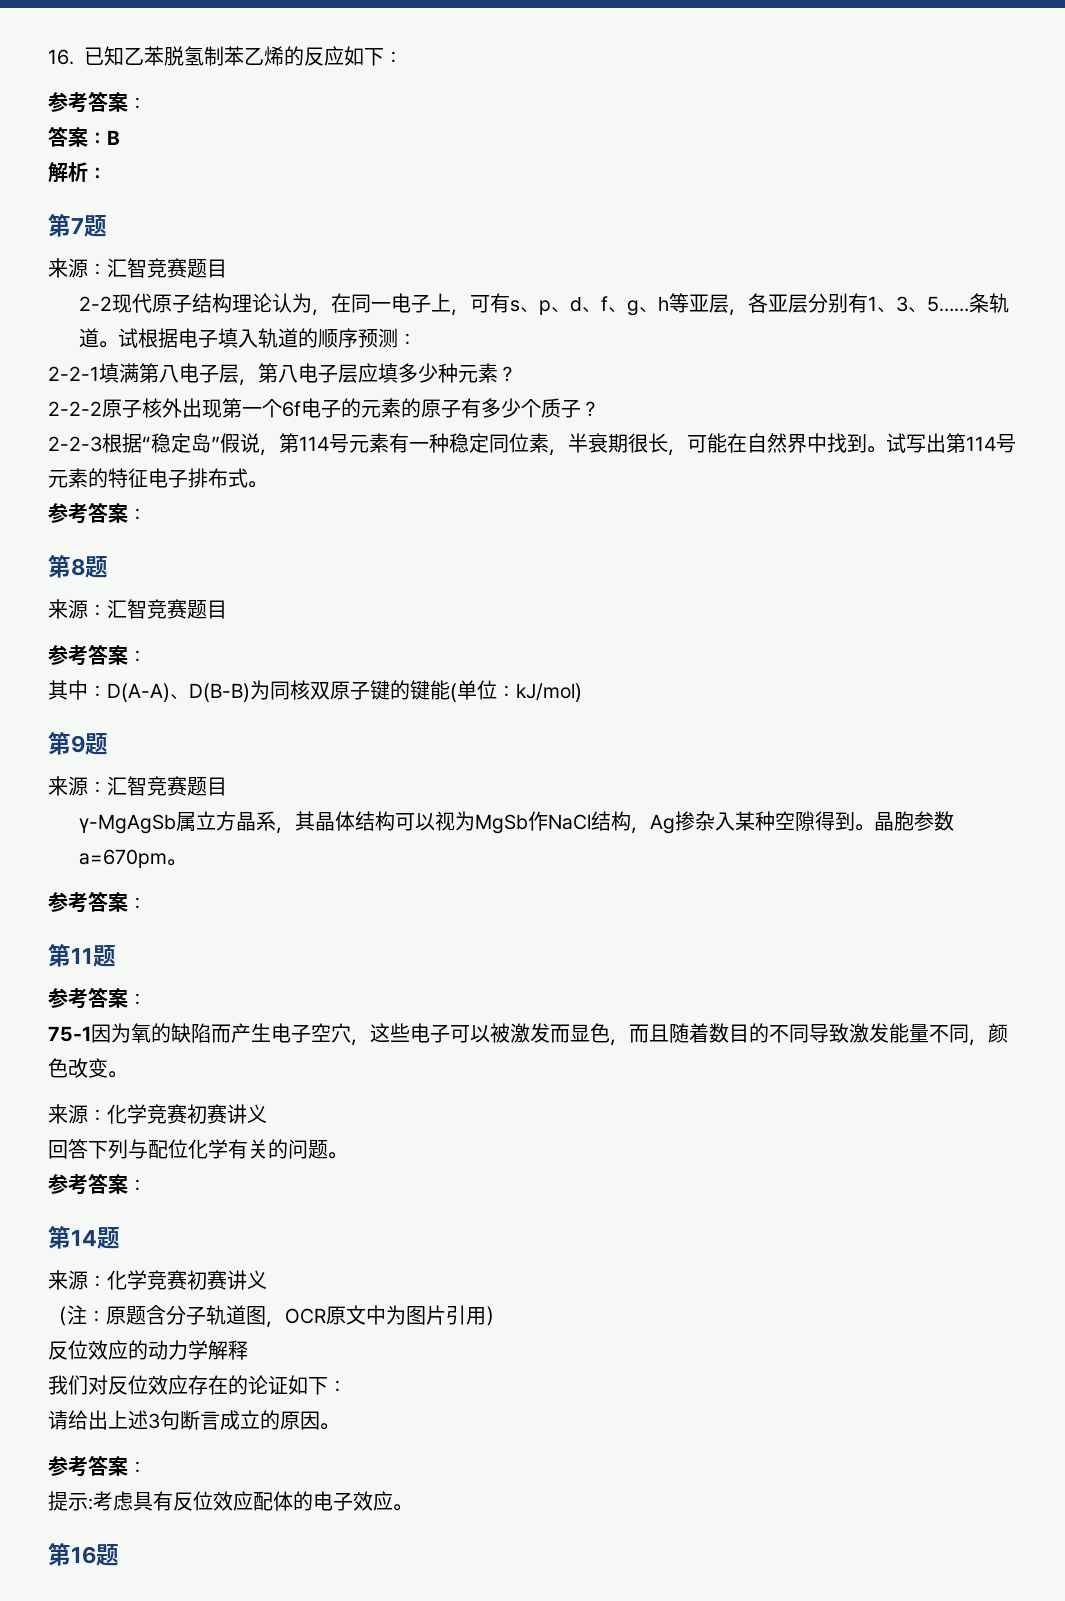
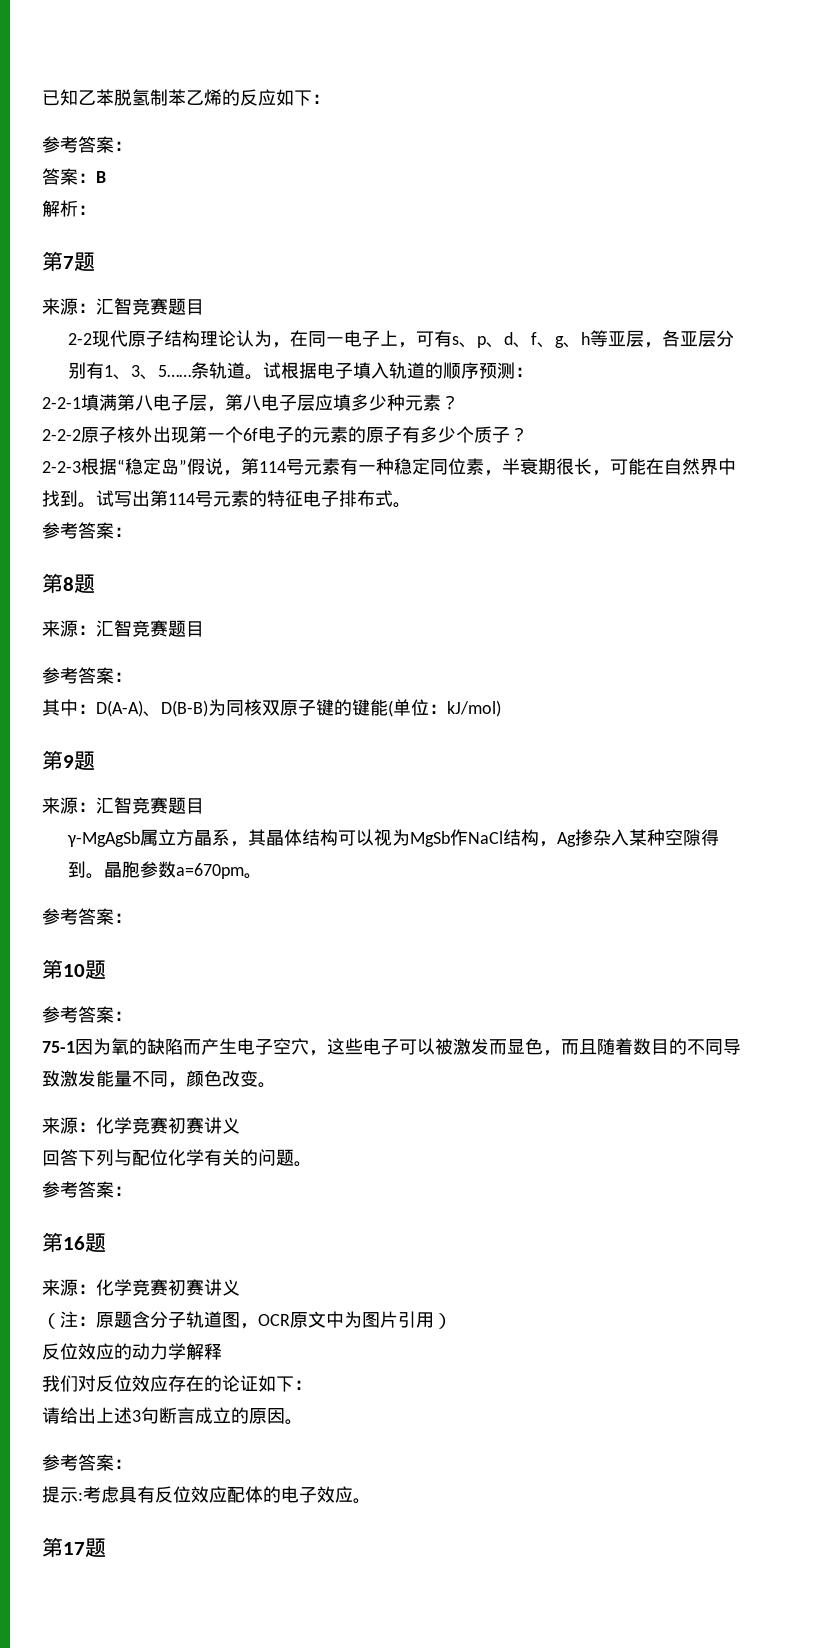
[48,49,74,65] 16. -> (42, 98) none
[71,948,93,964] 11 -> [63,964,85,977] 10
[71,1230,97,1246] 14 -> [63,1236,85,1250] 16
[71,1546,96,1564] 16 -> [63,1542,85,1555] 17

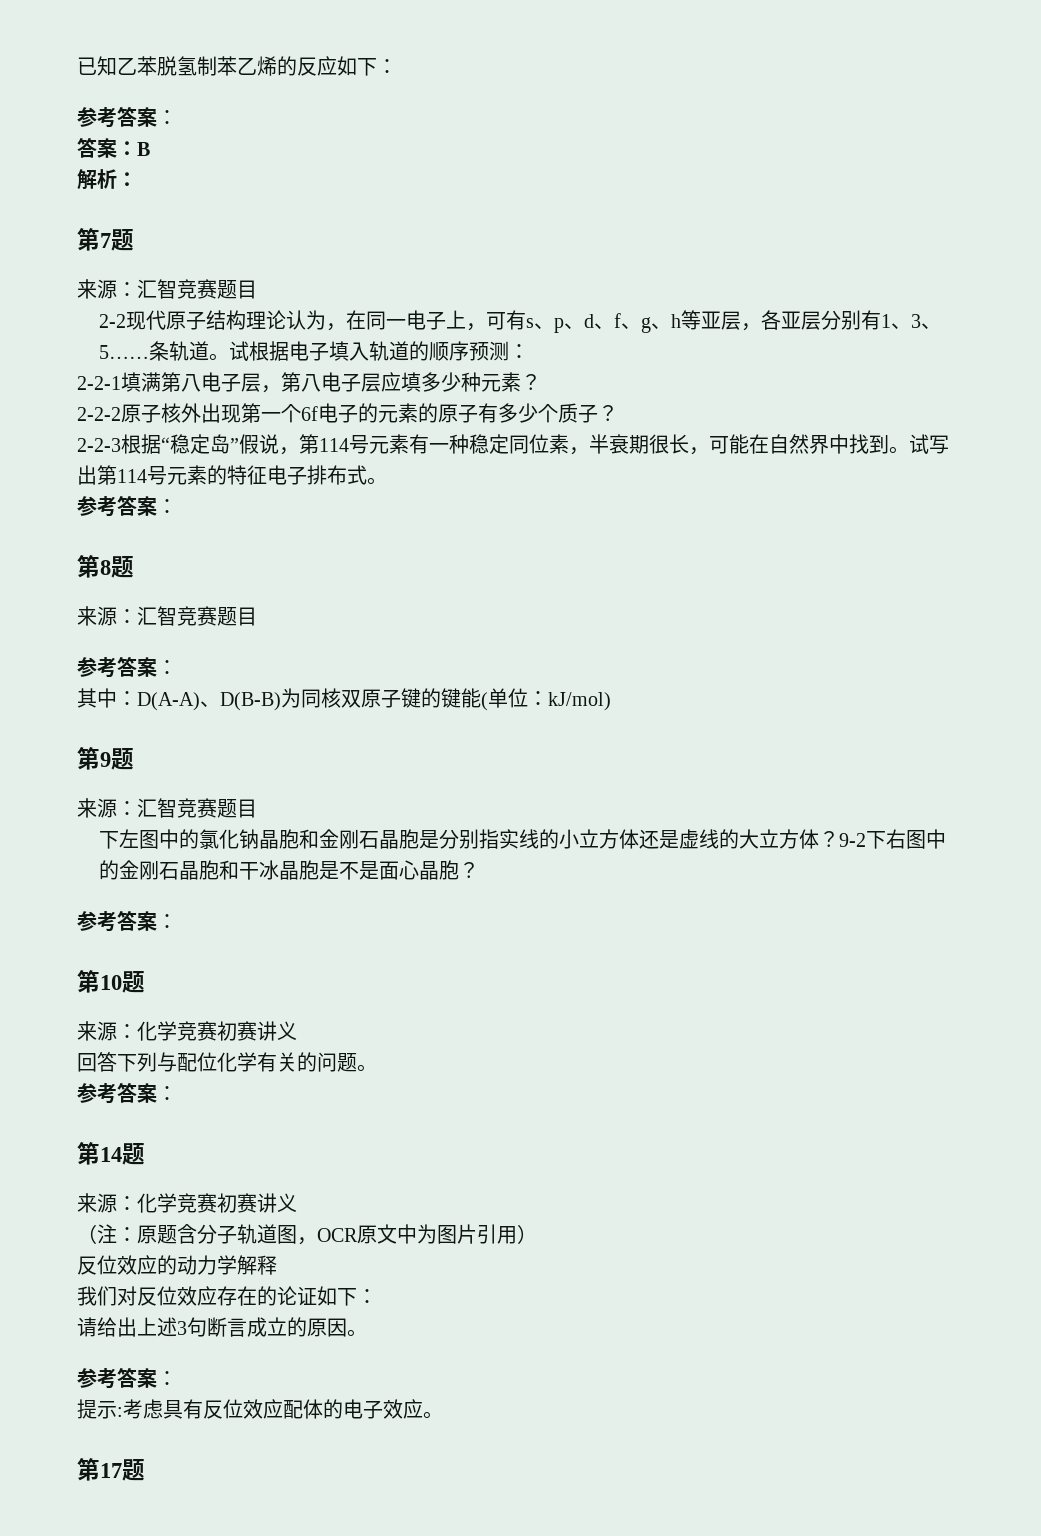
[67,829,720,847] [68,861,263,879] γ-MgAgSb属立方晶系，其晶体结构可以视为MgSb作NaCl结构，Ag掺杂入某种空隙得到。晶胞参数a=670pm。 -> [99,829,947,849] [99,860,480,880] 下左图中的氯化钠晶胞和金刚石晶胞是分别指实线的小立方体还是虚线的大立方体？9-2下右图中的金刚石晶胞和干冰晶胞是不是面心晶胞？
[42,1006,132,1023] [42,1038,741,1056] [42,1070,276,1088] // 参考答案： // 75-1因为氧的缺陷而产生电子空穴，这些电子可以被激发而显色，而且随着数目的不同导致激发能量不同，颜色改变。 -> (145, 982) none
[63,1236,85,1250] 16 -> [100,1147,122,1162] 14

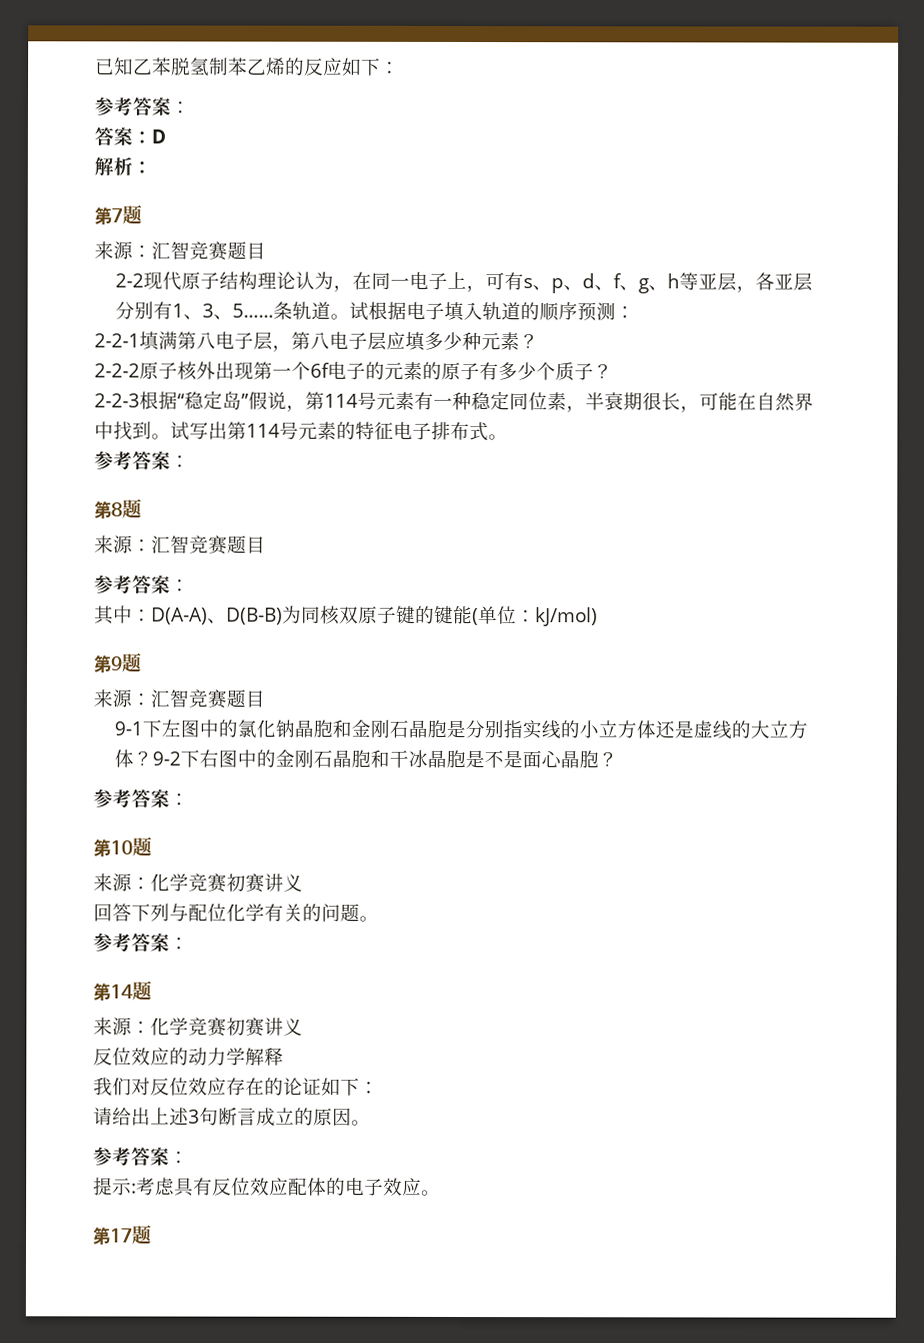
[137,142,150,156] B -> [151,129,166,144] D
(257, 808) none -> [113,721,143,736] 9-1
[77,1224,537,1245] // （注：原题含分子轨道图，OCR原文中为图片引用） -> (303, 1026) none

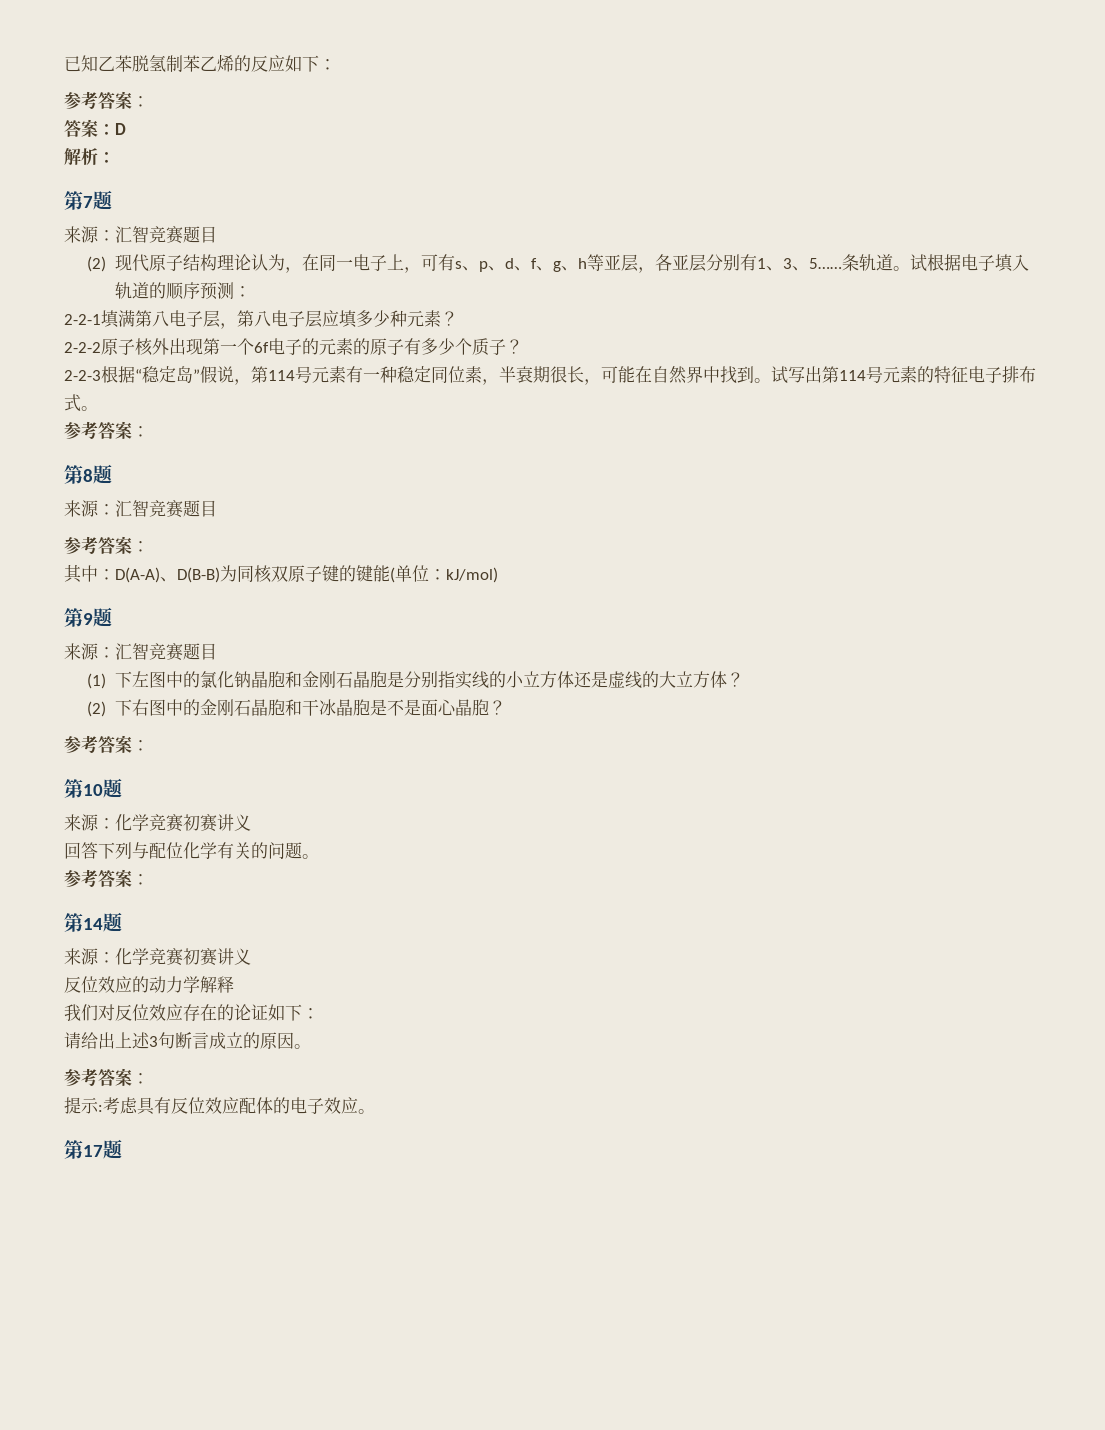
[114,273,144,288] 2-2 -> [87,256,107,272] (2)
[113,721,143,736] 9-1 -> [87,673,107,689] (1)
[151,751,181,766] 9-2 -> [87,701,107,717] // (2)

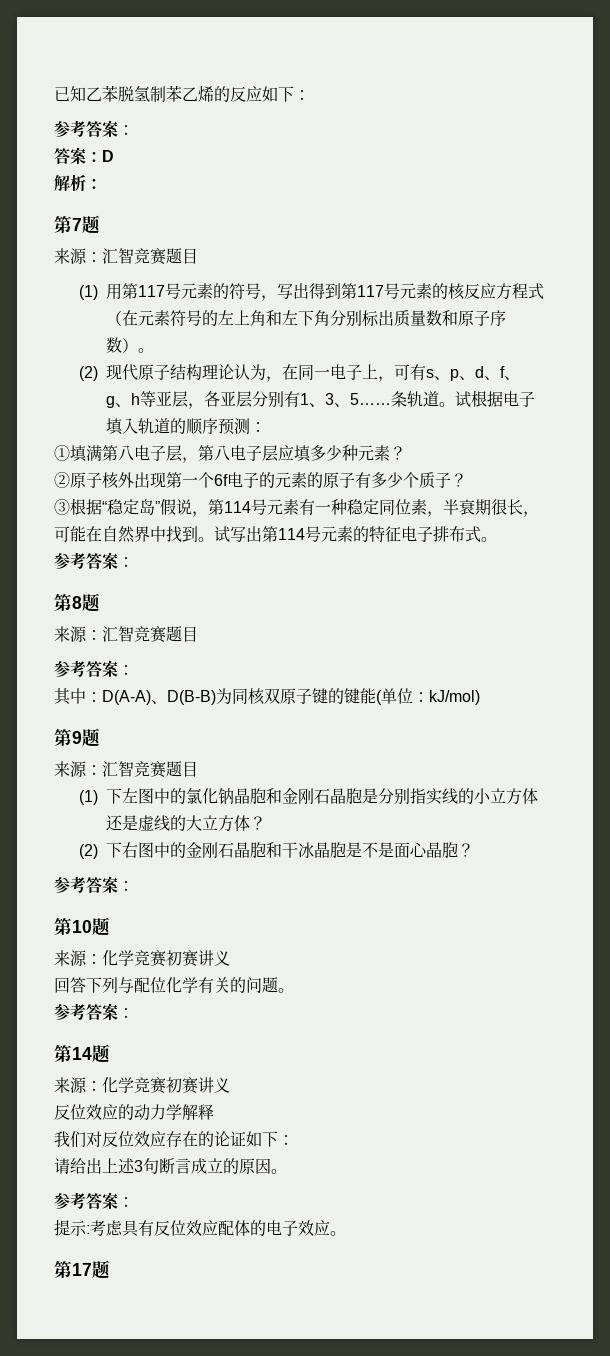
(217, 234) none -> [79,283,545,301] [106,310,507,327] [106,337,155,353] // (1)用第117号元素的符号，写出得到第117号元素的核反应方程式（在元素符号的左上角和左下角分别标出质量数和原子序数）。
[64,314,101,325] 2-2-1 -> [54,445,70,461] ①
[64,342,101,353] 2-2-2 -> [54,472,70,488] ②
[64,370,101,381] 2-2-3 -> [54,499,70,515] ③

